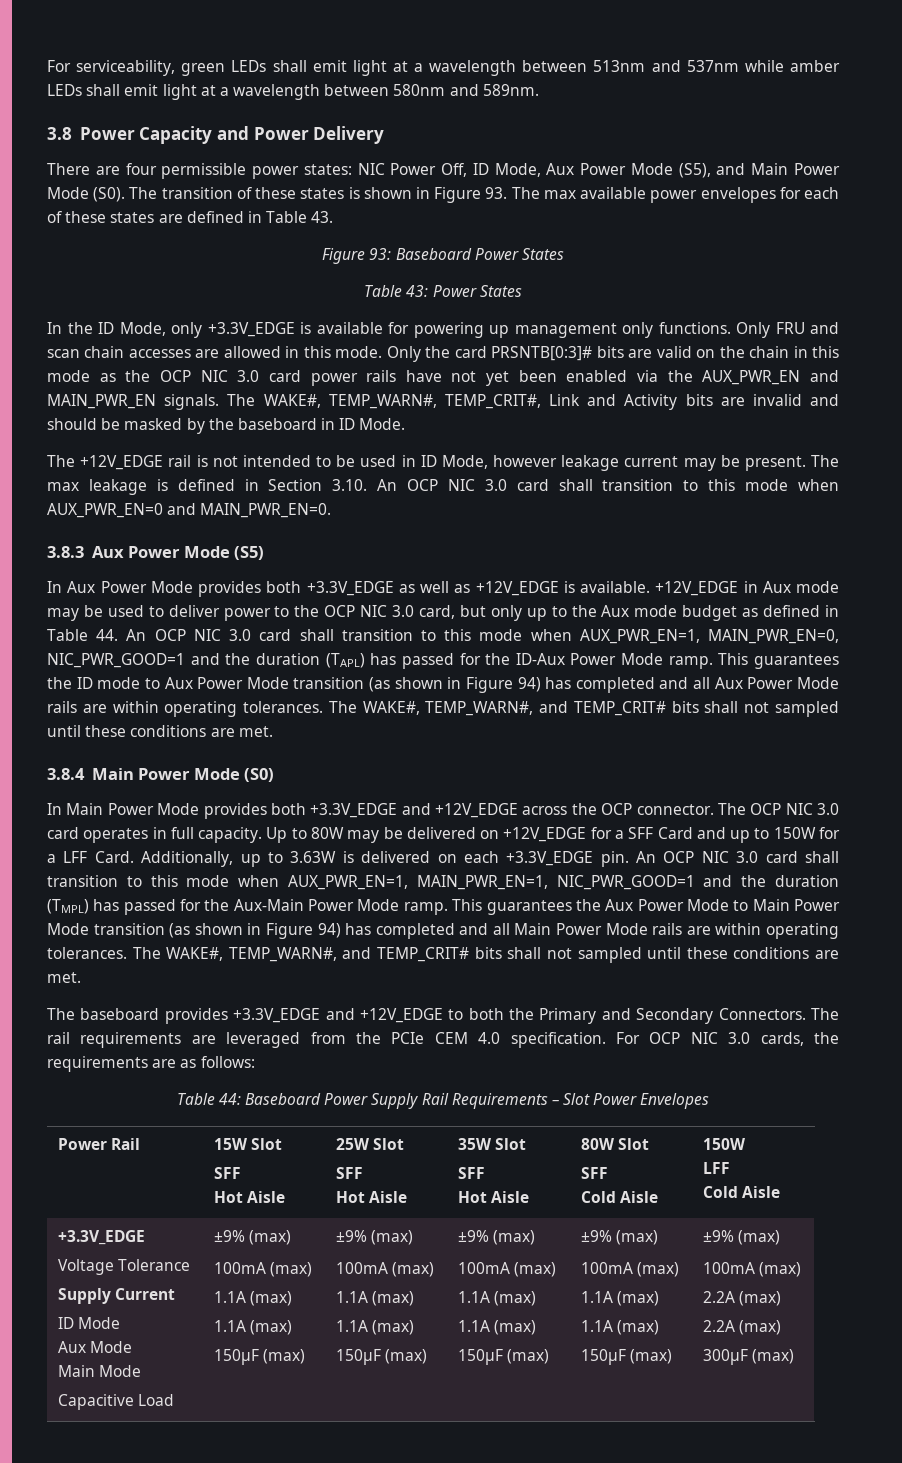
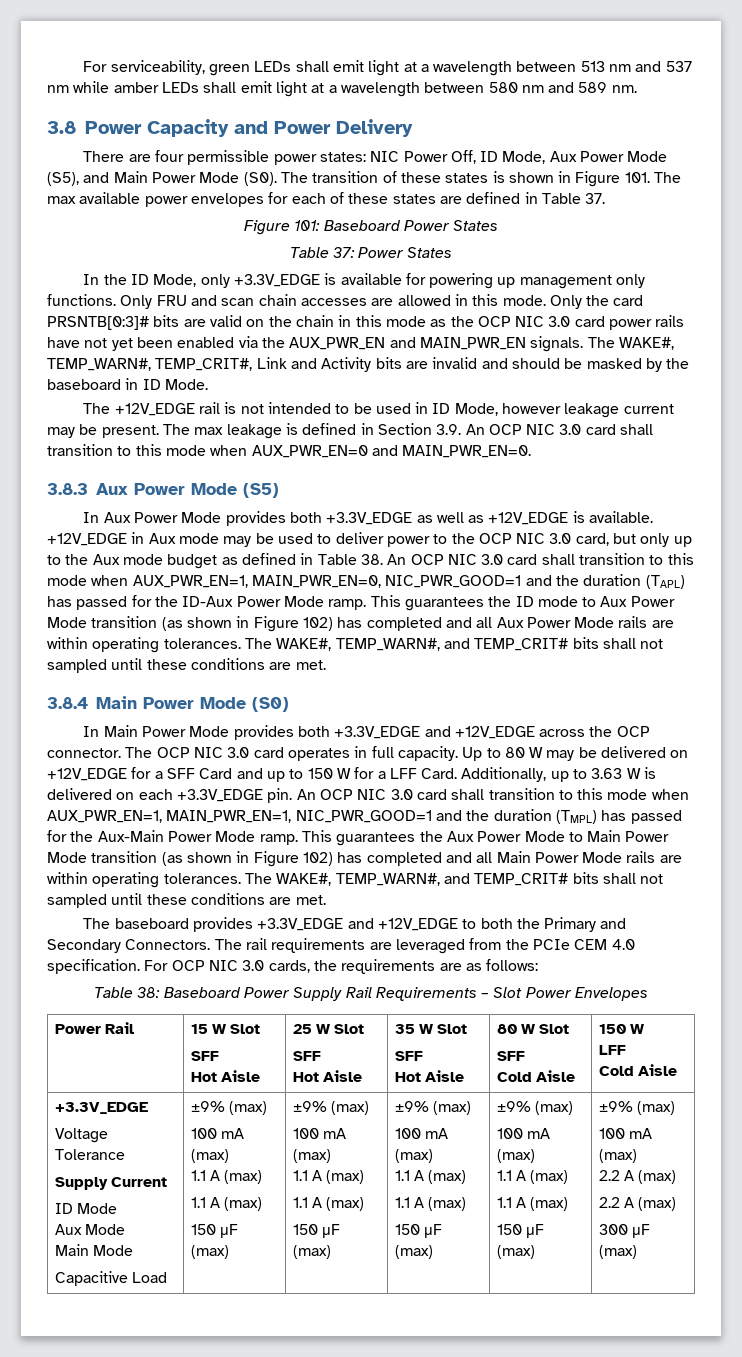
[593,60,739,72] 513nm and 537nm -> [580,61,692,72] [47,85,69,93] 513 nm and 537 nm
[393,84,539,96] 580nm and 589nm. -> [488,82,637,93] 580 nm and 589 nm.
[485,187,508,199] 93. -> [624,172,650,183] 101.
[311,211,334,223] [322,248,392,264] 43. // Figure 93: -> [585,193,606,204] [243,220,321,235] 37. // Figure 101:
[406,285,429,297] 43: -> [332,247,355,258] 37:
[332,479,368,491] 3.10. -> [436,424,462,435] 3.9.
[96,629,119,641] 44. -> [360,554,383,565] 38.
[517,677,541,692] 94) -> [302,617,333,631] 102)
[310,827,344,839] 80W -> [504,747,544,758] 80 W
[773,827,816,839] 150W -> [307,768,351,779] 150 W
[290,851,337,863] 3.63W -> [591,768,641,779] 3.63 W
[317,923,341,938] 94) -> [302,852,333,866] 102)
[218,1093,241,1105] 44: -> [137,987,161,998] 38:
[213,1138,283,1150] [213,1167,241,1179] [213,1191,286,1203] [335,1138,405,1150] [335,1167,363,1179] [335,1191,408,1203] [457,1138,527,1150] [457,1167,485,1179] [457,1191,530,1203] [580,1138,614,1150] 15W Slot // SFF // Hot Aisle | 25W Slot // SFF // Hot Aisle | 35W Slot // SFF // Hot Aisle | 80W -> [190,1024,261,1034] [190,1051,219,1061] [190,1070,261,1082] [292,1024,365,1034] [292,1051,321,1061] [292,1070,363,1082] [394,1024,468,1034] [394,1051,423,1061] [394,1070,465,1082] [496,1024,536,1034] 15 W Slot // SFF // Hot Aisle | 25 W Slot // SFF // Hot Aisle | 35 W Slot // SFF // Hot Aisle | 80 W
[702,1138,745,1150] 150W -> [598,1024,645,1034] 150 W
[213,1262,313,1277] [213,1291,293,1306] [213,1320,293,1335] [213,1349,306,1365] [335,1230,414,1245] [335,1262,435,1277] [335,1291,415,1306] [335,1320,415,1335] [335,1349,428,1365] [457,1230,536,1245] [457,1262,557,1277] [457,1291,537,1306] [457,1320,537,1335] [457,1349,550,1365] [580,1230,659,1245] [580,1262,680,1277] [580,1291,660,1306] [580,1320,660,1335] [580,1349,673,1365] [702,1230,781,1245] [702,1262,802,1277] [702,1291,782,1306] [702,1320,782,1335] [702,1349,748,1365] 100mA (max) // 1.1A (max) // 1.1A (max) // 150μF (max) | ±9% (max) // 100mA (max) // 1.1A (max) // 1.1A (max) // 150μF (max) | ±9% (max) // 100mA (max) // 1.1A (max) // 1.1A (max) // 150μF (max) | ±9% (max) // 100mA (max) // 1.1A (max) // 1.1A (max) // 150μF (max) | ±9% (max) // 100mA (max) // 2.2A (max) // 2.2A (max) // 300μF -> [190,1128,245,1139] [190,1149,229,1163] [190,1170,263,1184] [190,1197,263,1211] [190,1224,239,1238] [190,1245,229,1259] [292,1101,370,1115] [292,1128,347,1139] [292,1149,331,1163] [292,1170,365,1184] [292,1197,365,1211] [292,1224,341,1238] [292,1245,331,1259] [394,1101,472,1115] [394,1128,449,1139] [394,1149,433,1163] [394,1170,467,1184] [394,1197,467,1211] [394,1224,443,1238] [394,1245,433,1259] [496,1101,574,1115] [496,1128,551,1139] [496,1149,535,1163] [496,1170,569,1184] [496,1197,569,1211] [496,1224,545,1238] [496,1245,535,1259] [598,1101,676,1115] [598,1128,653,1139] [598,1149,637,1163] [598,1170,677,1184] [598,1197,677,1211] [598,1224,651,1238] 100 mA (max) // 1.1 A (max) // 1.1 A (max) // 150 μF (max) | ±9% (max) // 100 mA (max) // 1.1 A (max) // 1.1 A (max) // 150 μF (max) | ±9% (max) // 100 mA (max) // 1.1 A (max) // 1.1 A (max) // 150 μF (max) | ±9% (max) // 100 mA (max) // 1.1 A (max) // 1.1 A (max) // 150 μF (max) | ±9% (max) // 100 mA (max) // 2.2 A (max) // 2.2 A (max) // 300 μF

